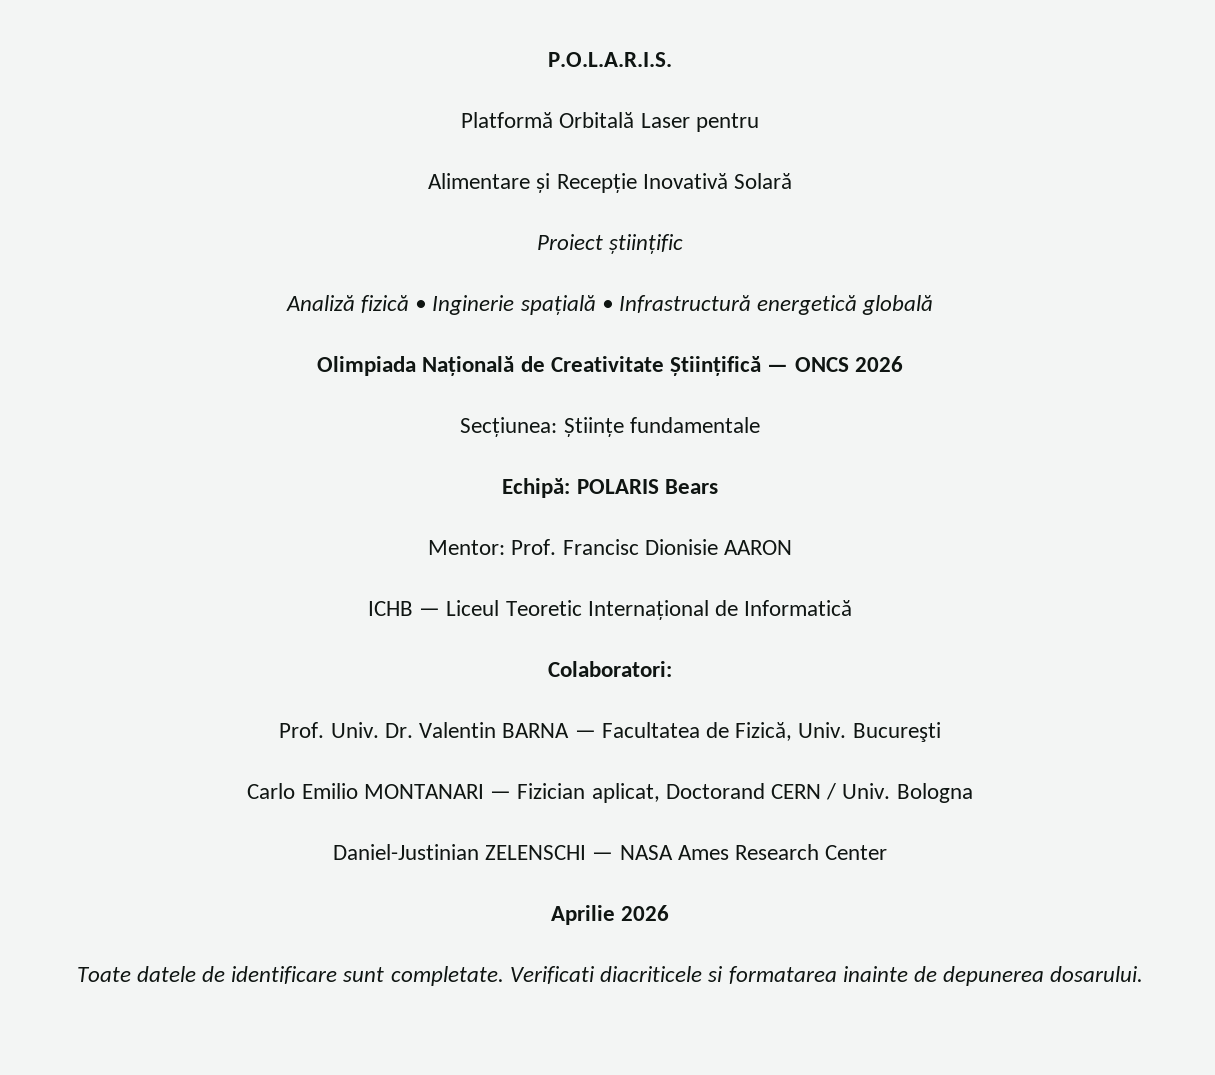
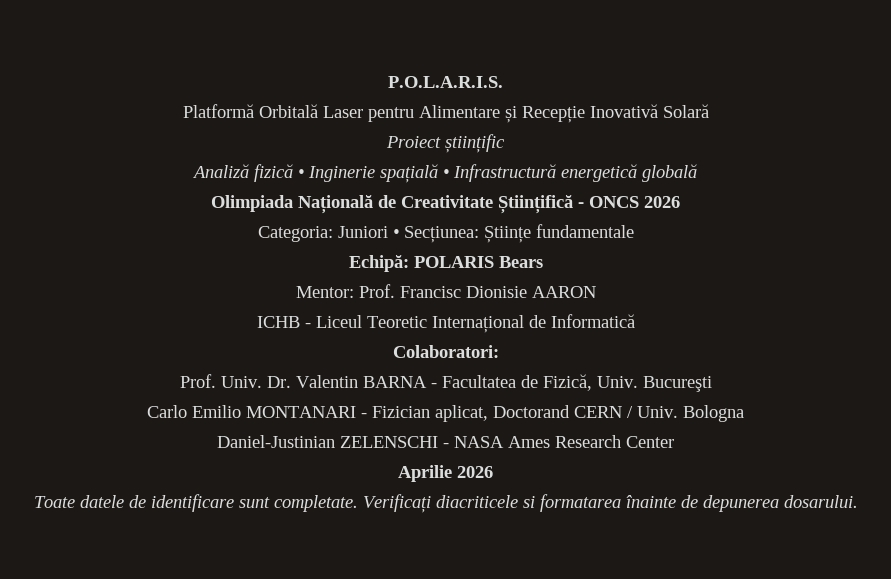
(759, 122) // -> (414, 114) none
[767,364,789,372] — -> [578,202,584,208] -
(903, 364) none -> [257,226,399,242] Categoria: Juniori •
[419,608,441,616] — -> [304,323,311,328] -
[574,730,596,738] — -> [430,383,437,388] -
[490,791,512,799] — -> [361,413,367,418] -
[592,852,614,860] — -> [443,443,449,448] -
[509,966,595,984] Verificati -> [362,494,431,513] Verificați
[842,966,908,982] inainte -> [625,495,676,508] înainte

